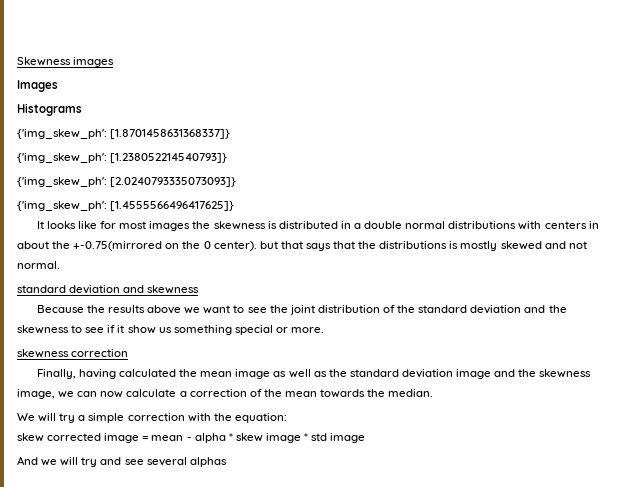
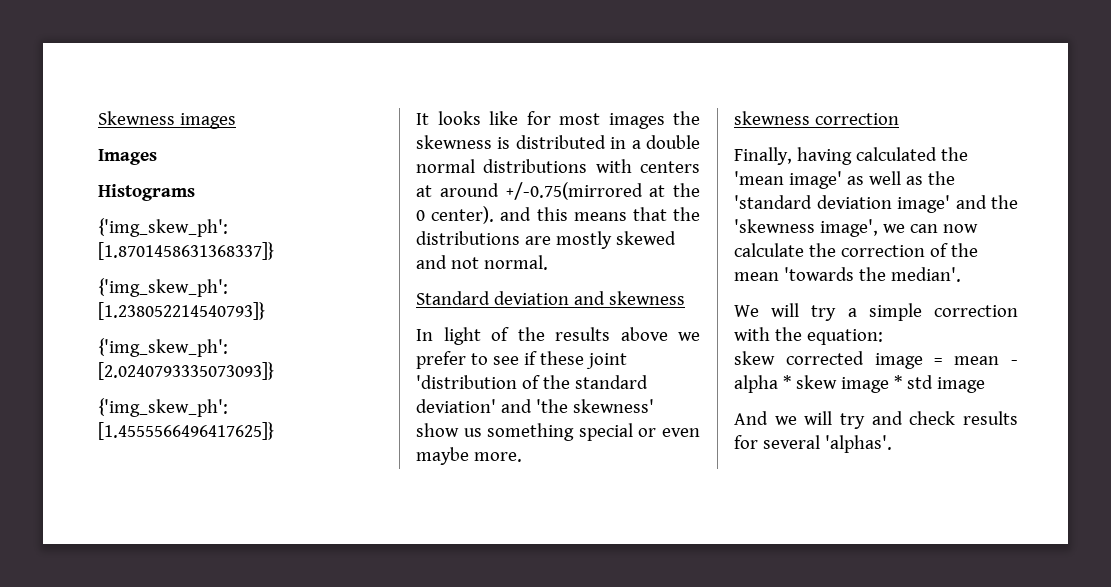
[588,221,599,229] [17,241,331,251] in about the +-0.75(mirrored on the 0 center). but that says -> [416,182,700,200] [416,206,627,224] at around +/-0.75(mirrored at the 0 center). and this means
[449,241,459,249] is -> [524,236,551,245] are
[17,285,66,293] standard -> [416,291,490,305] Standard
[36,305,84,313] Because -> [416,327,509,345] In light of
[203,305,567,315] [17,325,125,334] want to see the joint distribution of the standard deviation and the skewness to see if it -> [416,351,627,369] [416,375,648,389] [416,399,654,413] prefer to see if these joint 'distribution of the standard deviation' and 'the skewness'
(288, 330) none -> [662,428,700,437] [416,447,469,465] even maybe
[200,369,271,379] mean image -> [734,171,842,189] 'mean image'
[349,369,592,379] [17,389,55,399] standard deviation image and the skewness image, -> [734,195,1018,213] [734,219,878,237] 'standard deviation image' and the 'skewness image',
[179,391,187,397] a -> [808,243,836,257] the
[320,389,434,398] towards the median. -> [783,267,961,282] 'towards the median'.
[124,457,227,467] see several alphas -> [909,411,1018,425] [734,435,892,453] check results for several 'alphas'.

